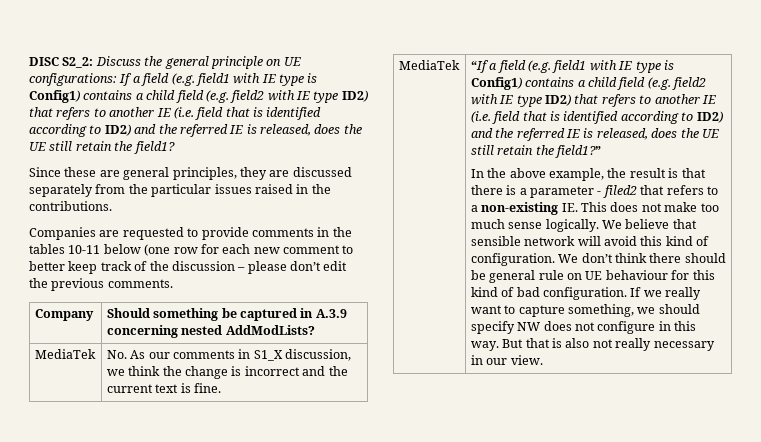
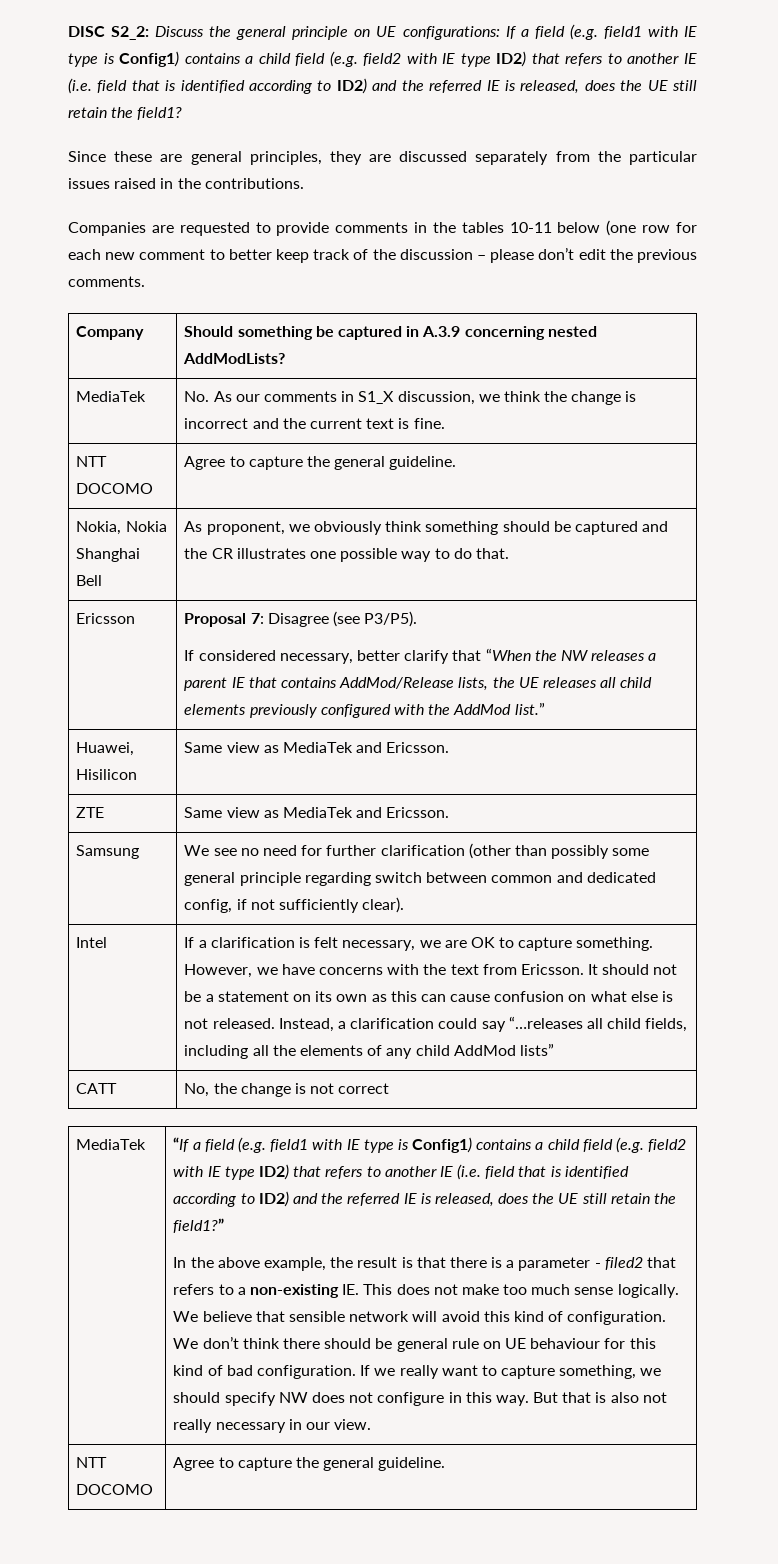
(222, 388) none -> [76,456,108,467] [76,483,154,494] [184,456,457,470] [76,521,167,535] [76,548,141,562] [76,575,103,586] [184,521,669,535] [184,548,509,562] [76,613,136,624] [184,611,418,627] [184,648,657,664] [184,677,653,691] [184,702,545,718] [76,742,135,756] [76,769,138,780] [184,742,450,753] [76,807,105,818] [184,807,450,818] [76,845,140,859] [184,843,650,859] [184,872,656,886] [184,897,405,913] [76,937,108,948] [184,937,654,951] [184,964,678,978] [184,991,674,1002] [184,1016,688,1032] [184,1043,554,1059] [76,1083,118,1094] [184,1083,390,1097] // NTT DOCOMO | Agree to capture the general guideline. // Nokia, Nokia Shanghai Bell | As proponent, we obviously think something should be captured and the CR illustrates one possible way to do that. // Ericsson | Proposal 7: Disagree (see P3/P5). // If considered necessary, better clarify that “When the NW releases a parent IE that contains AddMod/Release lists, the UE releases all child elements previously configured with the AddMod list.” // Huawei, Hisilicon | Same view as MediaTek and Ericsson. // ZTE | Same view as MediaTek and Ericsson. // Samsung | We see no need for further clarification (other than possibly some general principle regarding switch between common and dedicated config, if not sufficiently clear). // Intel | If a clarification is felt necessary, we are OK to capture something. However, we have concerns with the text from Ericsson. It should not be a statement on its own as this can cause confusion on what else is not released. Instead, a clarification could say “…releases all child fields, including all the elements of any child AddMod lists” // CATT | No, the change is not correct
(543, 360) none -> [76,1457,108,1468] [76,1484,154,1495] [173,1457,446,1471] // NTT DOCOMO | Agree to capture the general guideline.

